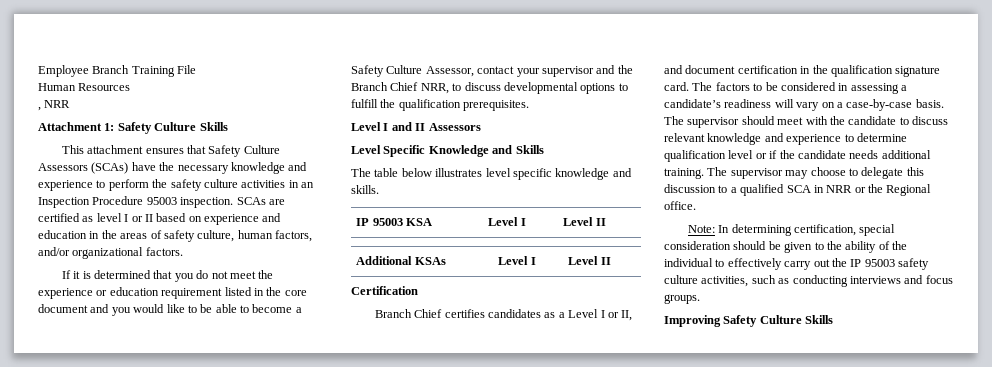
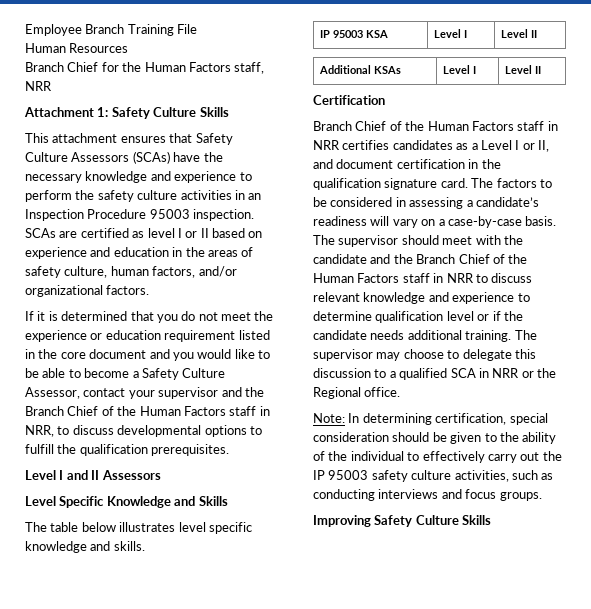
[38,107,41,111] , -> [25,62,265,74] Branch Chief for the Human Factors staff,
(419, 86) none -> [101,406,270,416] of the Human Factors staff in
(443, 313) none -> [389,121,558,131] [313,140,340,150] of the Human Factors staff in NRR
(897, 120) none -> [370,254,528,264] [313,273,474,283] and the Branch Chief of the Human Factors staff in NRR

